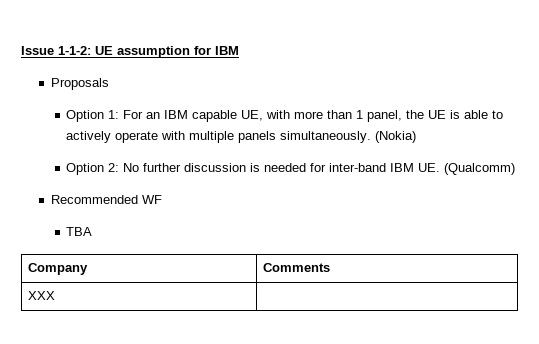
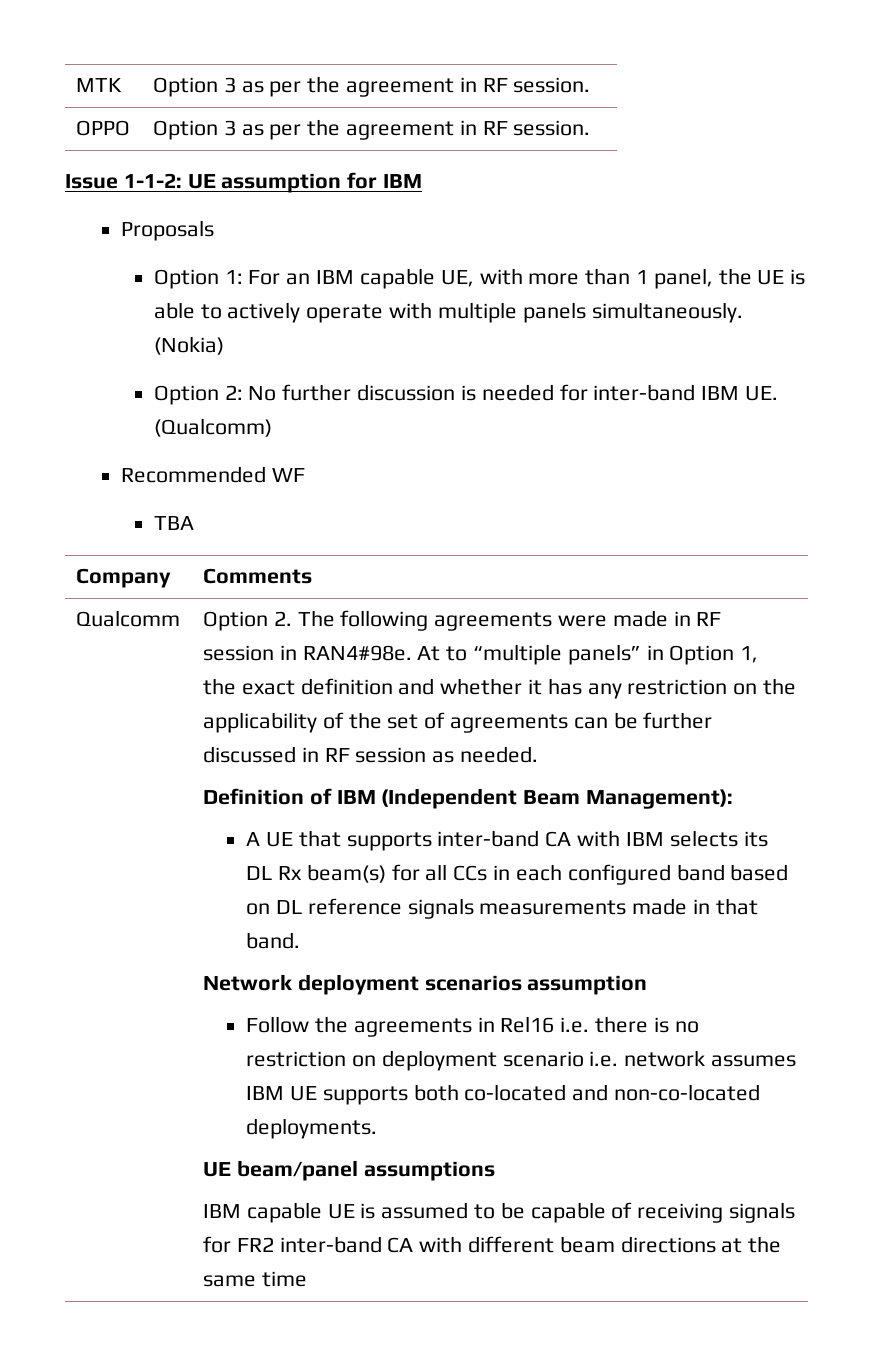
(21, 50) none -> [76,78,123,92] [153,76,591,97] [76,120,131,136] [153,119,591,140] MTK | Option 3 as per the agreement in RF session. // OPPO | Option 3 as per the agreement in RF session. //
[28,291,56,300] XXX | -> [76,610,181,627] [203,610,722,631] [203,644,759,665] [203,678,797,699] [203,712,713,733] [203,746,539,763] [203,788,734,809] [246,830,768,851] [246,864,789,885] [246,898,758,919] [246,932,301,949] [203,974,648,995] [246,1016,699,1037] [246,1050,797,1071] [246,1084,761,1105] [246,1118,378,1139] [203,1160,495,1181] [203,1202,796,1223] [203,1236,782,1253] [203,1271,307,1287] Qualcomm | Option 2. The following agreements were made in RF session in RAN4#98e. At to “multiple panels” in Option 1, the exact definition and whether it has any restriction on the applicability of the set of agreements can be further discussed in RF session as needed. // Definition of IBM (Independent Beam Management): // A UE that supports inter-band CA with IBM selects its DL Rx beam(s) for all CCs in each configured band based on DL reference signals measurements made in that band. // Network deployment scenarios assumption // Follow the agreements in Rel16 i.e. there is no restriction on deployment scenario i.e. network assumes IBM UE supports both co-located and non-co-located deployments. // UE beam/panel assumptions // IBM capable UE is assumed to be capable of receiving signals for FR2 inter-band CA with different beam directions at the same time

